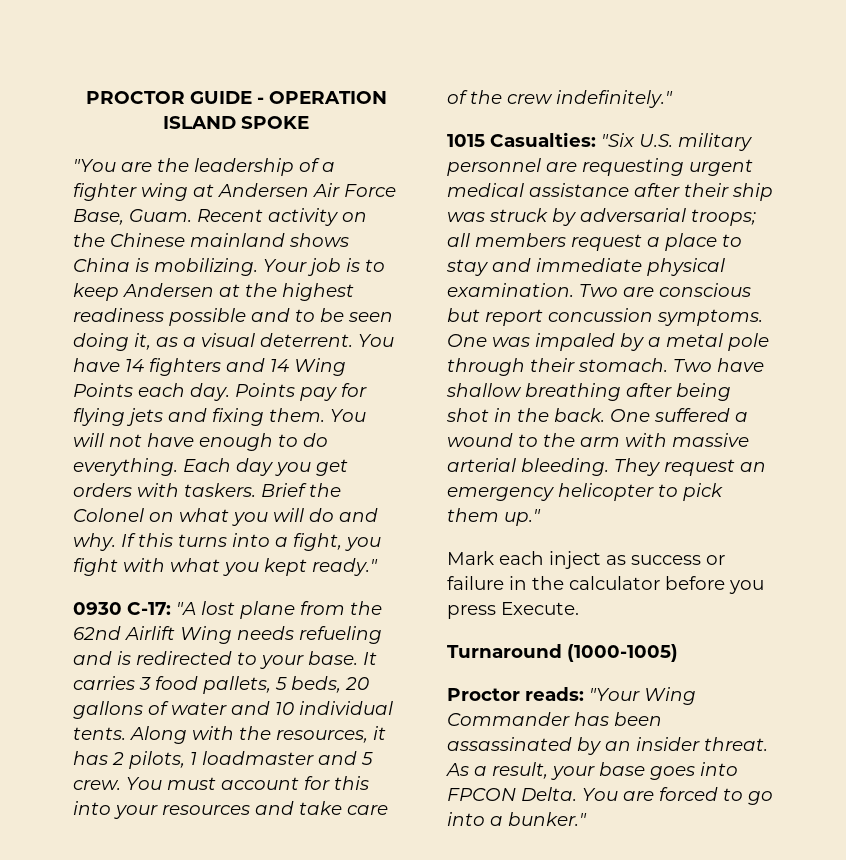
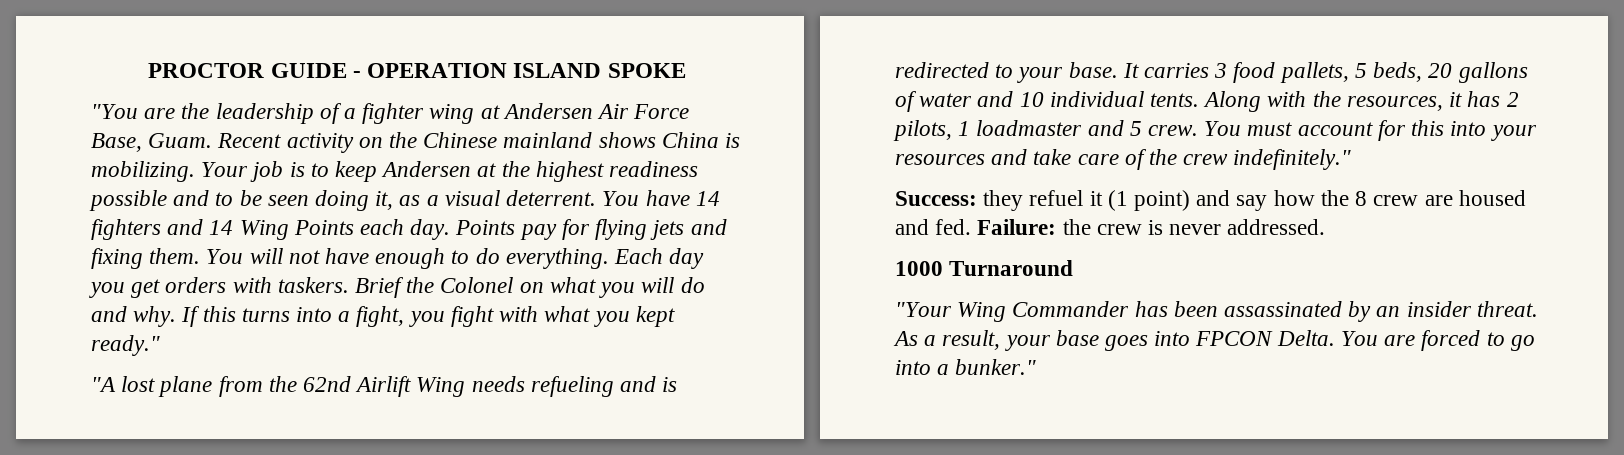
[73,602,171,615] 0930 C-17: -> (160, 345) none
[447,132,752,151] [447,158,753,176] [447,183,773,201] [447,208,756,226] [447,233,742,251] [446,258,725,276] [447,283,751,297] [447,308,763,326] [447,333,769,351] [447,358,764,376] [446,383,731,401] [446,408,748,422] [447,433,749,447] [447,458,766,476] [447,483,723,501] [447,508,541,526] [447,551,725,569] [447,576,764,594] [447,602,579,619] [447,644,678,662] [447,687,584,701] 1015 Casualties: "Six U.S. military personnel are requesting urgent medical assistance after their ship was struck by adversarial troops; all members request a place to stay and immediate physical examination. Two are conscious but report concussion symptoms. One was impaled by a metal pole through their stomach. Two have shallow breathing after being shot in the back. One suffered a wound to the arm with massive arterial bleeding. They request an emergency helicopter to pick them up." // Mark each inject as success or failure in the calculator before you press Execute. // Turnaround (1000-1005) // Proctor reads: -> [895,190,1526,211] [895,219,1326,235] [895,260,1074,276] Success: they refuel it (1 point) and say how the 8 crew are housed and fed. Failure: the crew is never addressed. // 1000 Turnaround //

